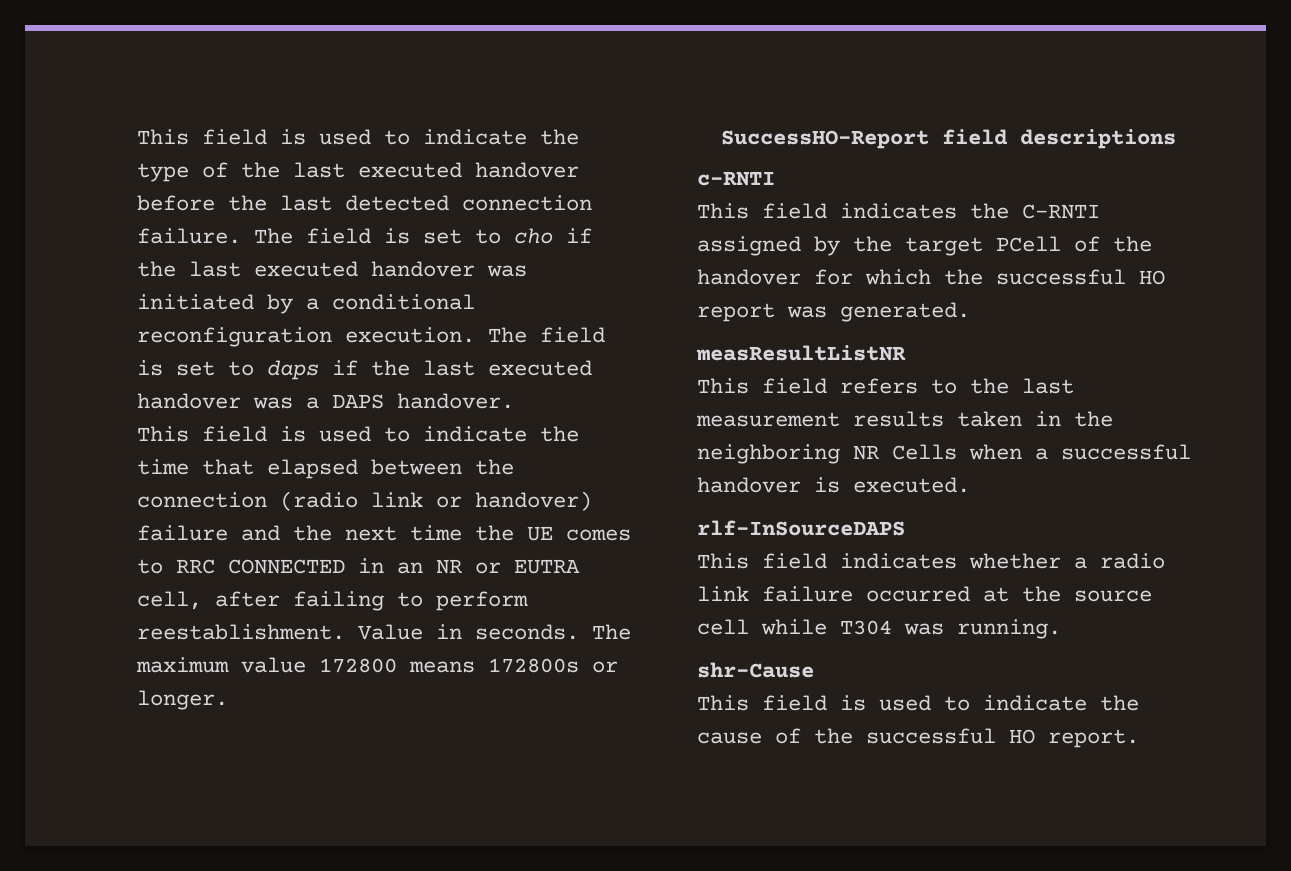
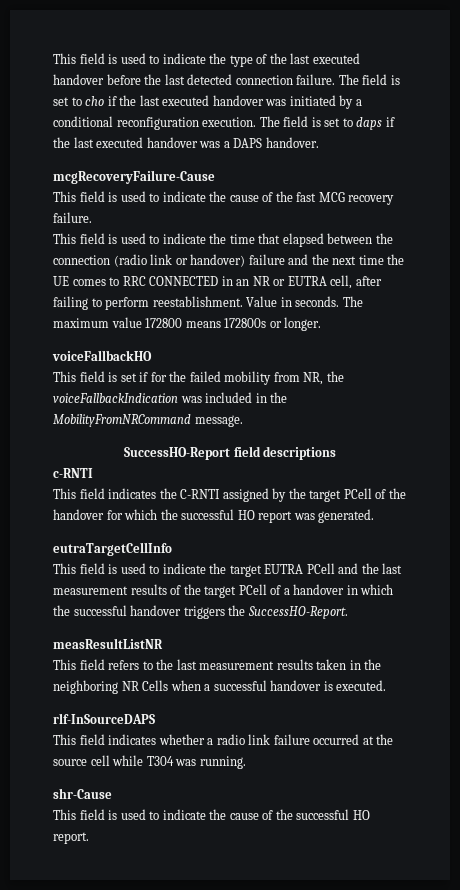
(514, 401) none -> [53,170,215,184] [53,191,395,205] [53,212,92,223] // mcgRecoveryFailure-Cause // This field is used to indicate the cause of the fast MCG recovery failure.
(228, 700) none -> [52,350,152,361] [53,371,344,385] [53,392,288,403] [53,414,243,427] // voiceFallbackHO // This field is set if for the failed mobility from NR, the voiceFallbackIndication was included in the MobilityFromNRCommand message.
(970, 312) none -> [53,542,172,556] [53,563,403,577] [53,584,394,598] [53,605,348,619] // eutraTargetCellInfo // This field is used to indicate the target EUTRA PCell and the last measurement results of the target PCell of a handover in which the successful handover triggers the SuccessHO-Report.

